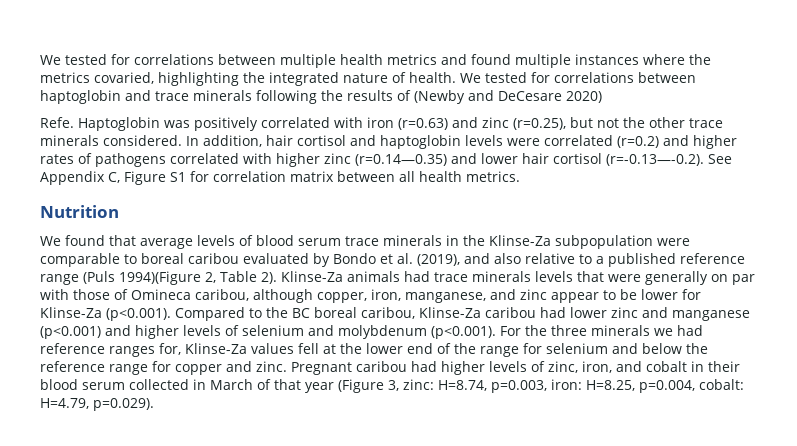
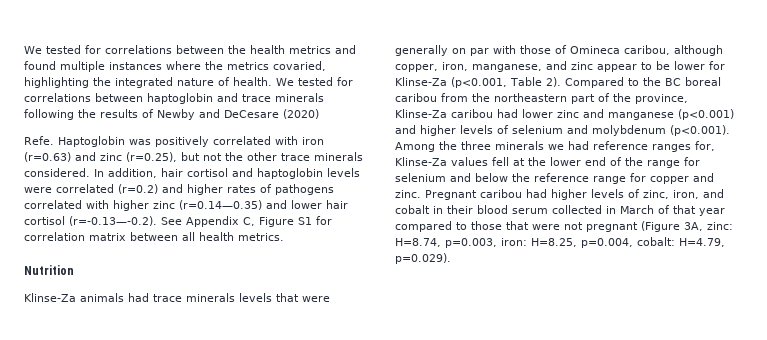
[40,54,336,68] We tested for correlations between multiple -> [24,45,246,54] We tested for correlations between the
[414,90,465,104] (Newby -> [157,109,195,120] Newby
[566,91,602,103] 2020) -> [283,109,319,119] (2020)
[40,235,690,249] [40,253,745,267] [40,271,277,285] We found that average levels of blood serum trace minerals in the Klinse-Za subpopulation were comparable to boreal caribou evaluated by Bondo et al. (2019), and also relative to a published reference range (Puls 1994)(Figure 2, Table 2). -> (74, 270) none
[106,308,171,321] (p<0.001). -> [451,77,561,88] (p<0.001, Table 2).
[361,307,415,319] caribou, -> [395,93,688,104] caribou from the northeastern part of the province,
[500,326,521,336] For -> [395,142,435,152] Among
[338,379,399,393] (Figure 3, -> [395,221,703,232] compared to those that were not pregnant (Figure 3A,

